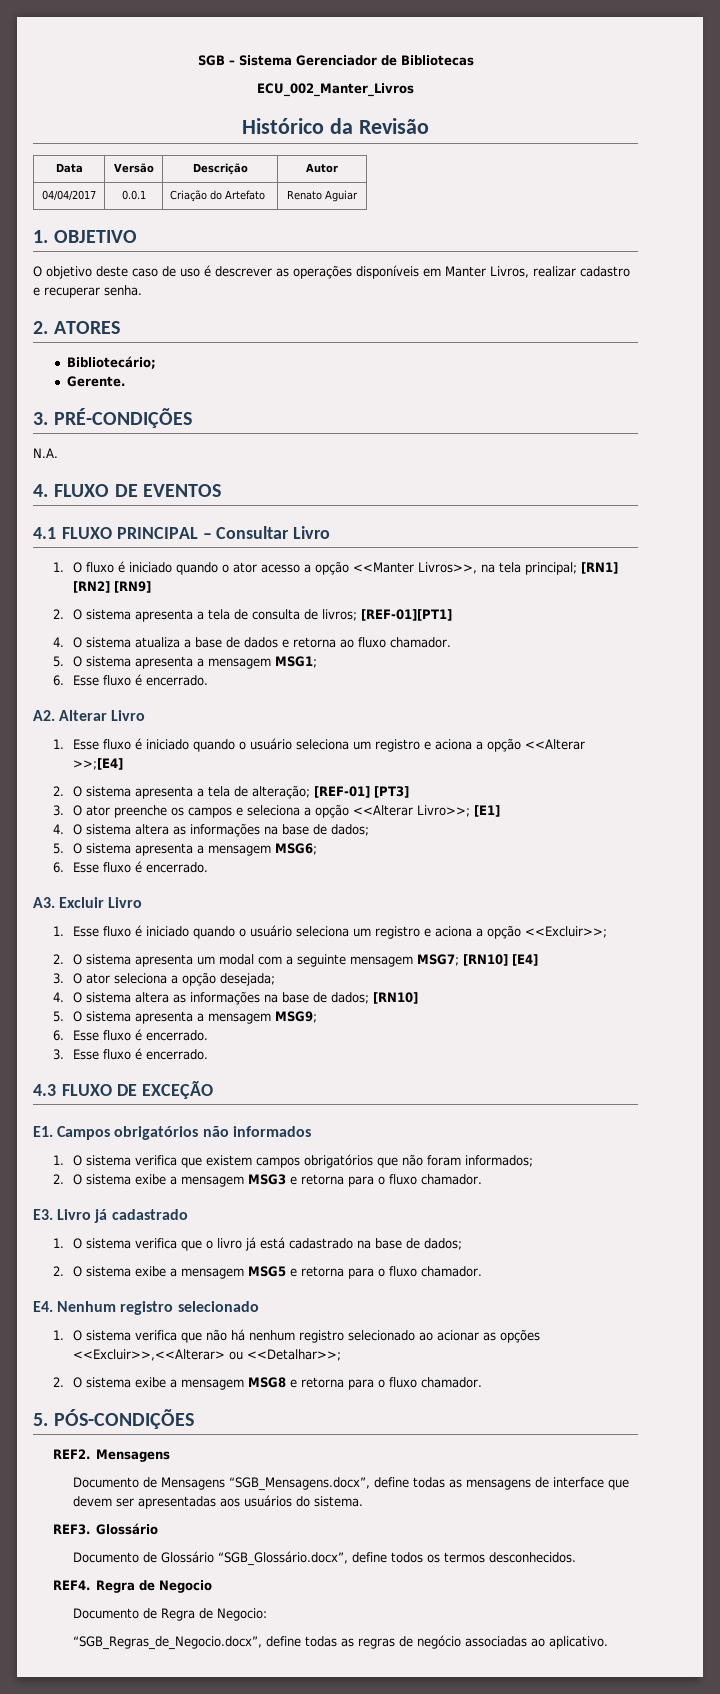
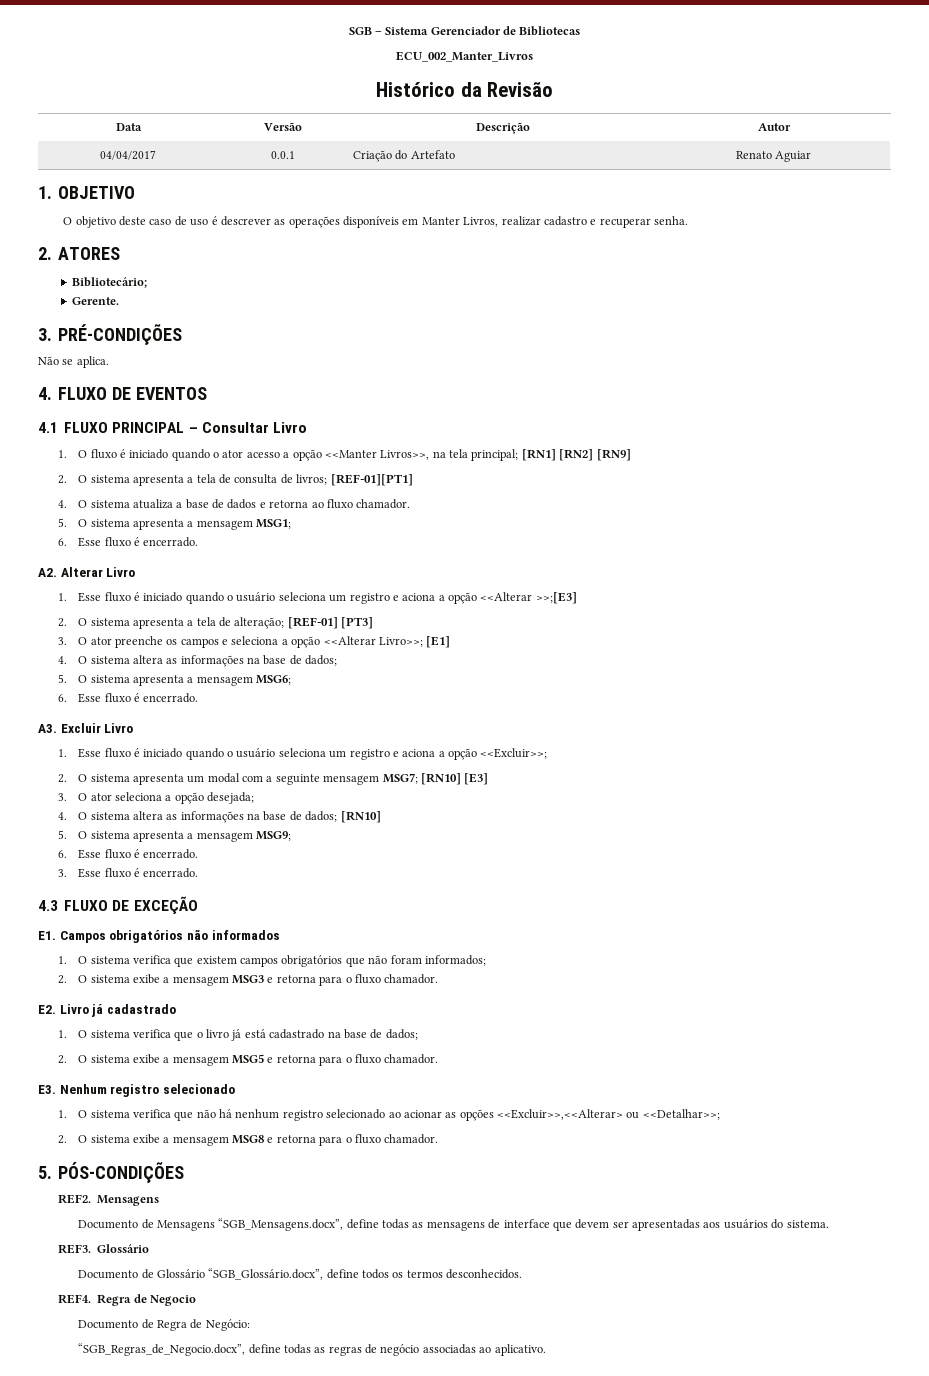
[33,448,58,458] N.A. -> [38,356,109,368] Não se aplica.
[72,758,123,770] >>;[E4] -> [535,592,577,604] >>;[E3]
[511,954,538,966] [E4] -> [464,773,489,785] [E3]
[33,1209,53,1220] E3. -> [38,1005,56,1014] E2.
[33,1301,53,1312] E4. -> [38,1085,56,1094] E3.
[216,1608,267,1621] Negocio: -> [205,1319,250,1331] Negócio:

